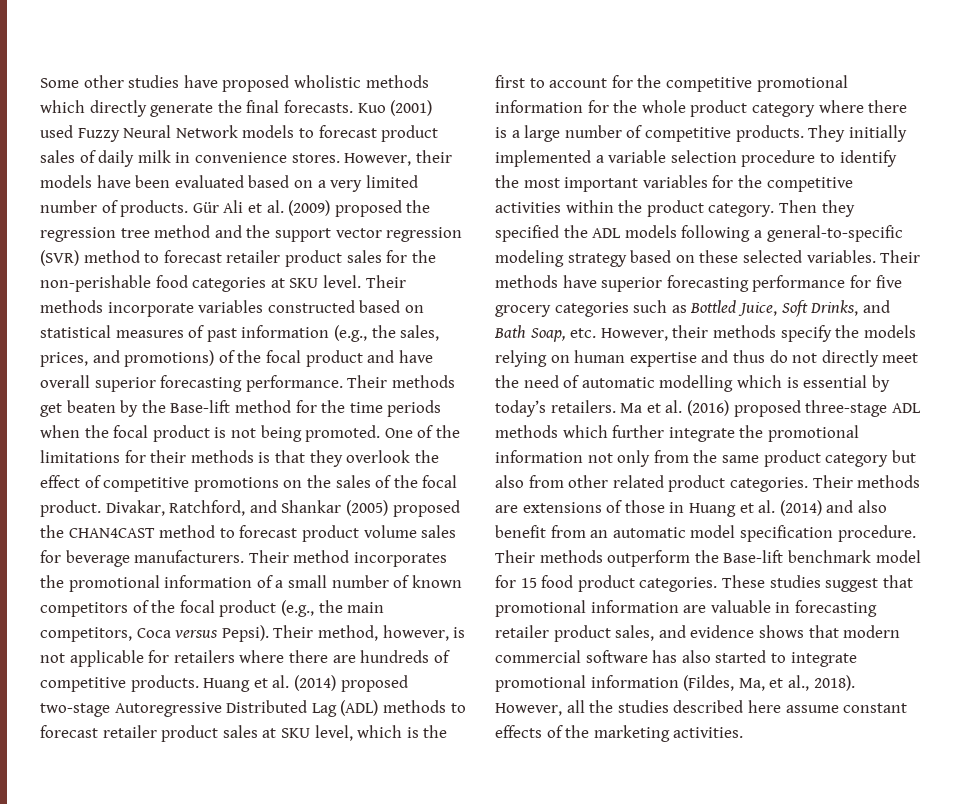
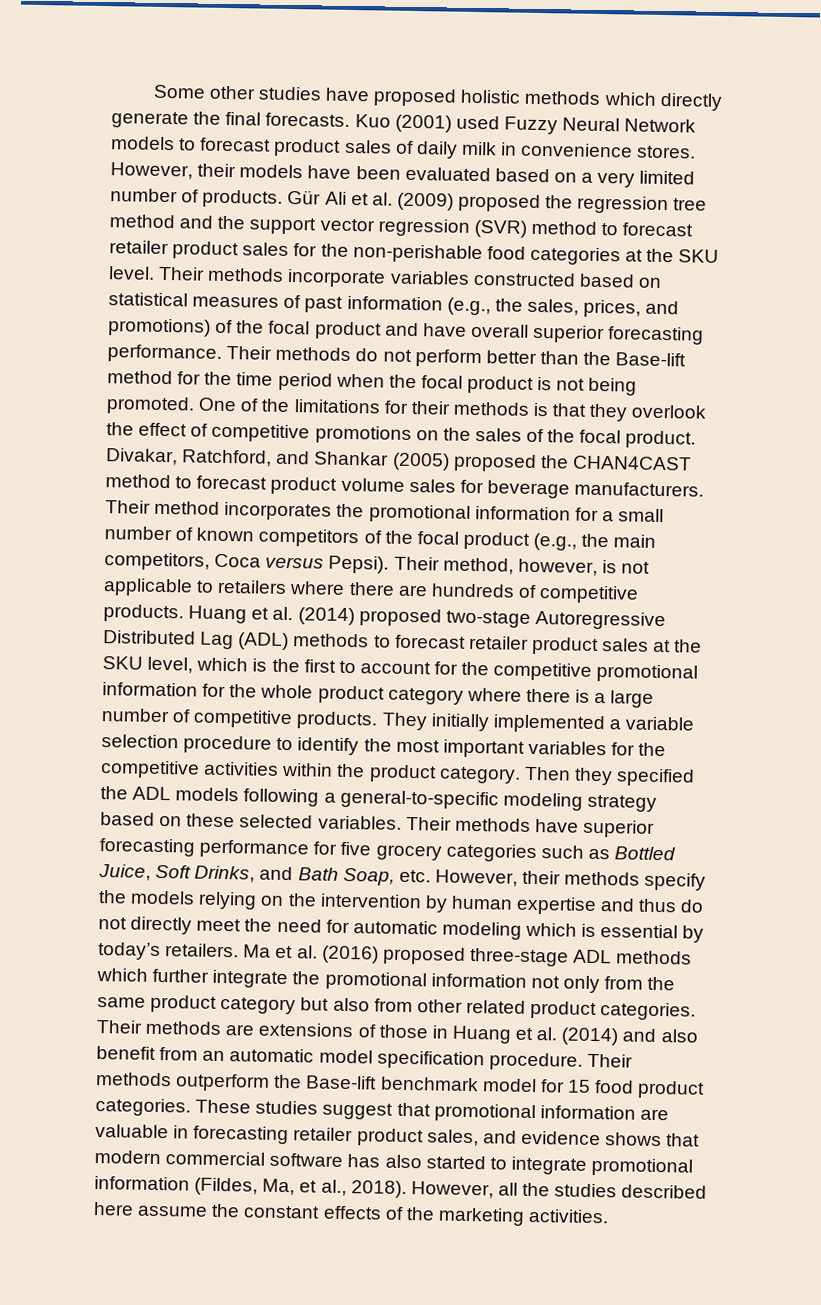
[293,75,361,88] wholistic -> [460,89,522,104] holistic
(285, 283) none -> [646,248,675,263] the
[40,400,139,417] get beaten by -> [355,348,579,368] do not perform better than
[387,400,442,417] periods -> [277,372,333,391] period
[256,575,273,588] of -> [574,507,599,521] for
[148,650,170,663] for -> [196,580,215,593] to
(277, 733) none -> [674,639,703,653] the
(570, 359) none -> [287,893,448,913] the intervention by
[563,375,734,392] of automatic modelling -> [325,919,522,940] for automatic modeling
(839, 709) none -> [211,1203,241,1218] the

